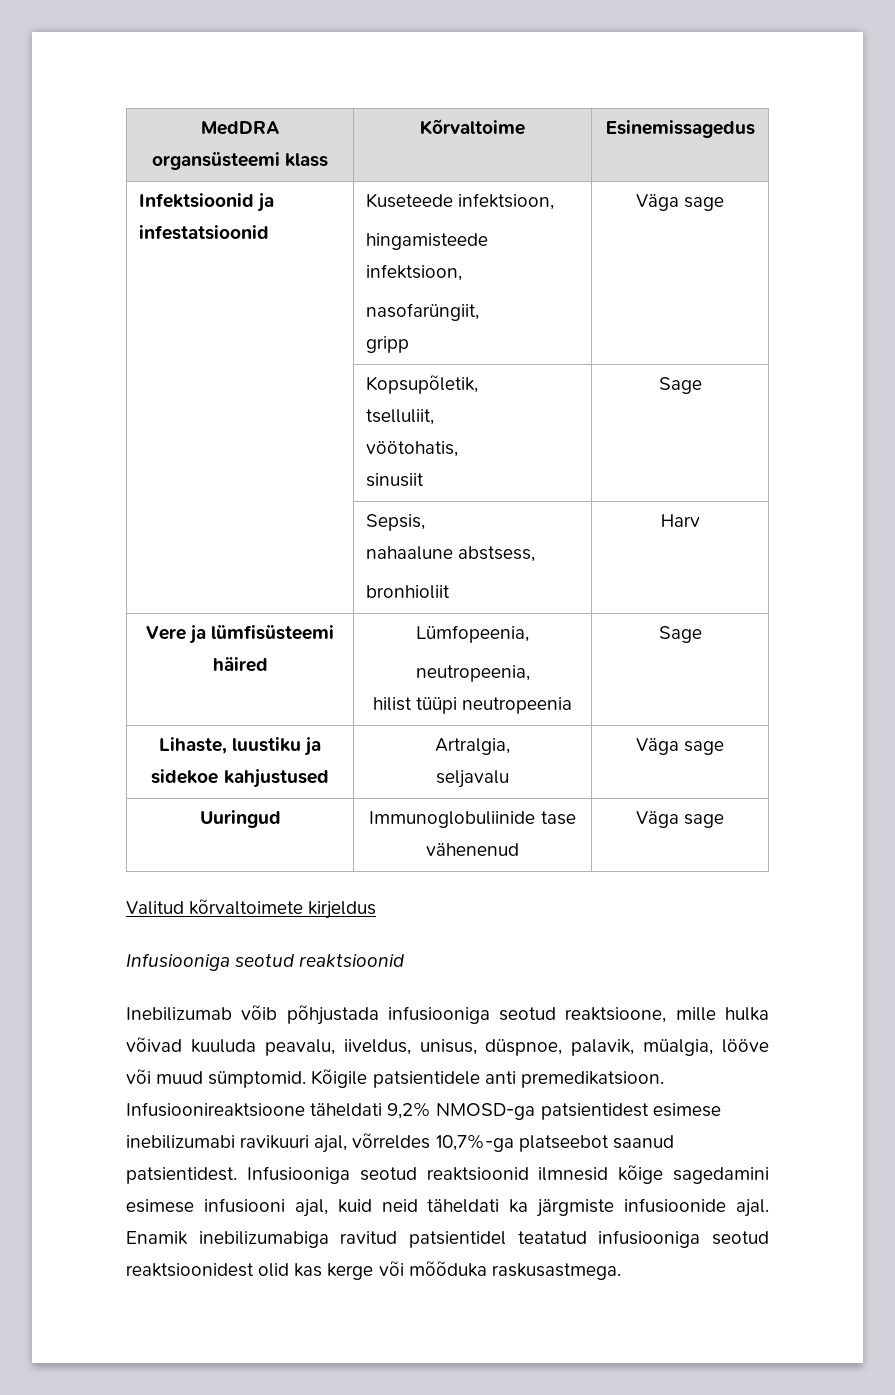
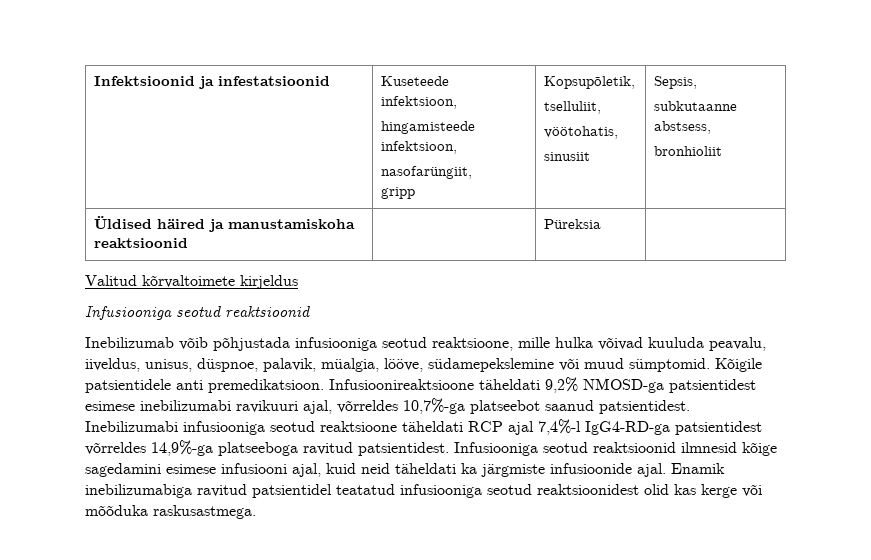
[200,121,280,135] [151,152,329,170] [420,119,525,135] [605,120,755,138] MedDRA organsüsteemi klass | Kõrvaltoime | Esinemissagedus // -> (93, 81) none
[635,194,725,211] | Väga sage // -> (415, 193) none
[658,377,702,394] | Sage // -> (590, 156) none
[366,546,454,560] nahaalune -> [653,101,737,111] subkutaanne
[660,514,700,527] [145,625,335,644] [212,657,268,672] [416,625,529,643] [415,665,530,682] [372,697,573,714] [658,626,702,643] [158,737,322,756] [151,769,329,788] [435,738,510,755] [436,770,509,788] [635,738,725,755] [199,810,281,828] [369,811,576,828] [426,843,519,856] [635,811,725,828] | Harv // Vere ja lümfisüsteemi häired | Lümfopeenia, // neutropeenia, // hilist tüüpi neutropeenia | Sage // Lihaste, luustiku ja sidekoe kahjustused | Artralgia, // seljavalu | Väga sage // Uuringud | Immunoglobuliinide tase vähenenud | Väga sage -> [93,216,355,232] [93,238,188,248] [543,219,601,229] // Üldised häired ja manustamiskoha reaktsioonid | | Püreksia |
[722,1039,769,1053] lööve -> [384,358,554,372] lööve, südamepekslemine
(237, 1175) none -> [85,419,762,435] [85,440,449,456] Inebilizumabi infusiooniga seotud reaktsioone täheldati RCP ajal 7,4%-l IgG4-RD-ga patsientidest võrreldes 14,9%-ga platseeboga ravitud patsientidest.

